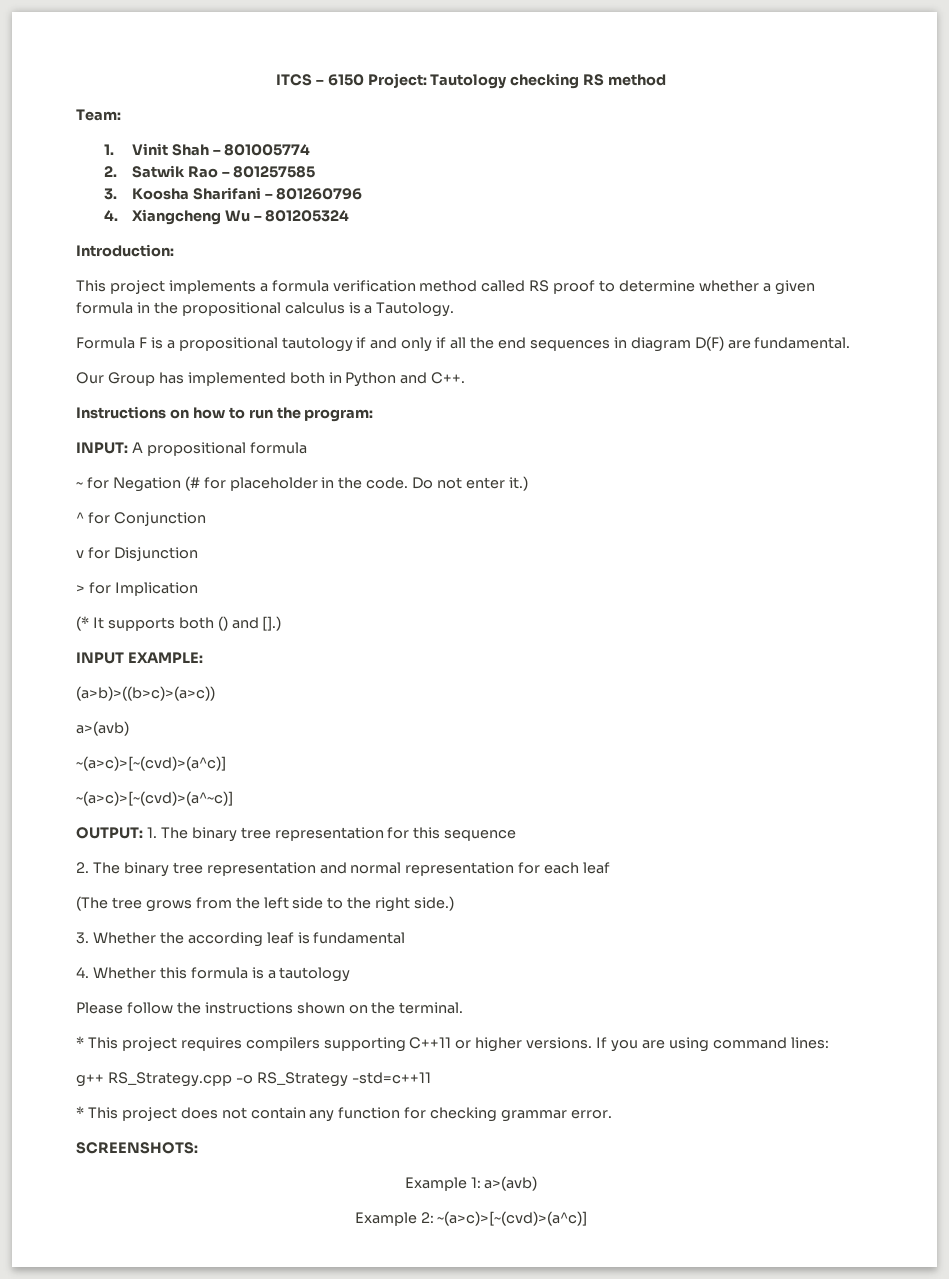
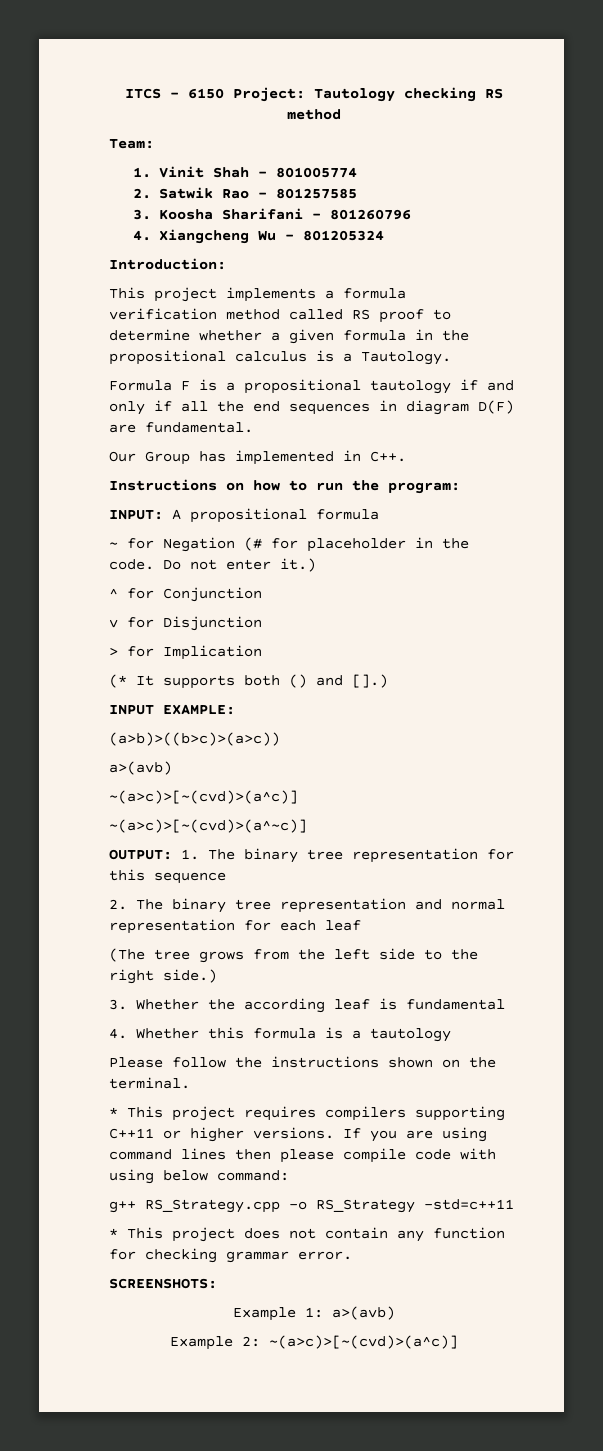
[289,372,428,387] both in Python and -> [343,450,361,462] in
[790,1037,829,1049] lines: -> [181,1148,496,1163] [109,1169,289,1184] lines then please compile code with using below command:

